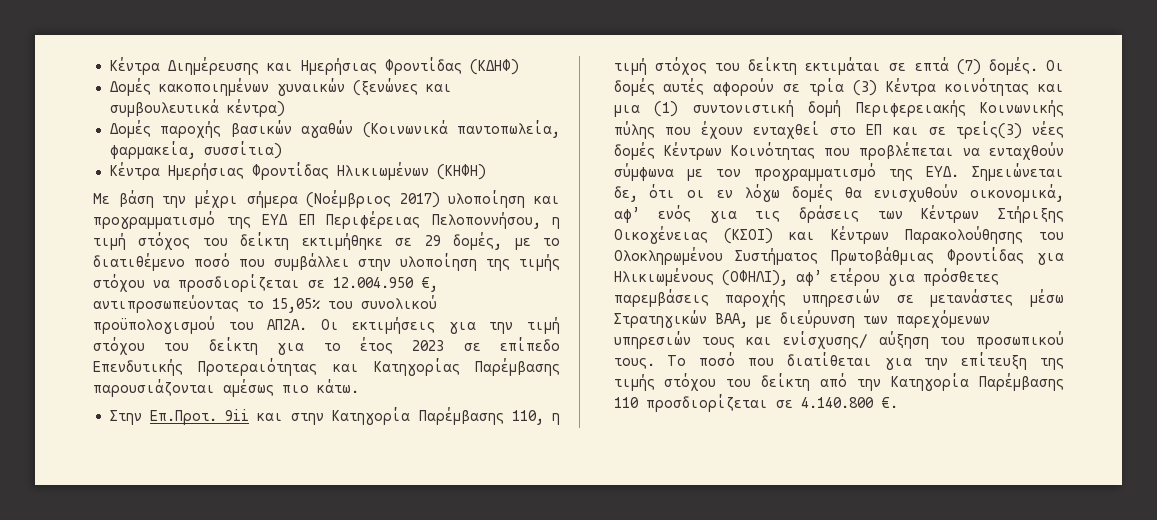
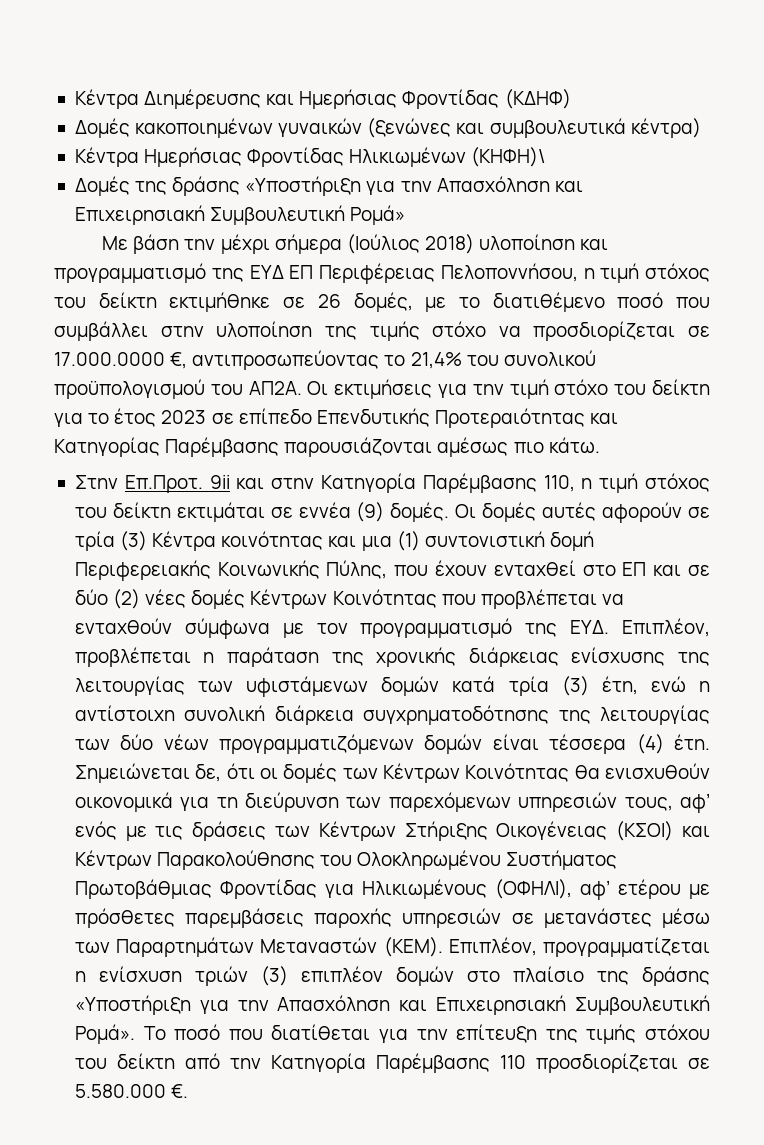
[109,120,560,139] [109,141,282,159] [109,162,486,180] Δομές παροχής βασικών αγαθών (Κοινωνικά παντοπωλεία, φαρμακεία, συσσίτια) // Κέντρα Ημερήσιας Φροντίδας Ηλικιωμένων (ΚΗΦΗ) -> [74,147,546,167] [74,176,583,196] [74,205,406,225] Κέντρα Ημερήσιας Φροντίδας Ηλικιωμένων (ΚΗΦΗ)\ // Δομές της δράσης «Υποστήριξη για την Απασχόληση και Επιχειρησιακή Συμβουλευτική Ρομά»
[306,190,440,208] (Νοέμβριος 2017) -> [346,234,474,254] (Ιούλιος 2018)
[424,235,441,246] 29 -> [317,294,341,308] 26
[93,274,145,293] στόχου -> [432,321,487,337] στόχο
[333,277,414,288] 12.004.950 -> [54,352,165,366] 17.000.0000
[272,298,320,313] 15,05% -> [410,352,462,369] 21,4%
[93,337,145,356] στόχου -> [554,379,609,395] στόχο
[914,57,981,75] επτά (7) -> [298,502,385,522] εννέα (9)
[613,121,655,139] πύλης -> [326,560,388,579] Πύλης,
[955,121,1022,139] τρείς(3) -> [74,589,141,609] δύο (2)
[972,163,1064,181] [613,184,1064,203] Σημειώνεται δε, ότι οι εν λόγω δομές θα ενισχυθούν οικονομικά, -> [622,618,711,637] [74,647,710,667] [74,676,710,697] [74,705,710,725] [74,734,710,754] [74,763,710,783] [74,792,673,812] Επιπλέον, προβλέπεται η παράταση της χρονικής διάρκειας ενίσχυσης της λειτουργίας των υφιστάμενων δομών κατά τρία (3) έτη, ενώ η αντίστοιχη συνολική διάρκεια συγχρηματοδότησης της λειτουργίας των δύο νέων προγραμματιζόμενων δομών είναι τέσσερα (4) έτη. Σημειώνεται δε, ότι οι δομές των Κέντρων Κοινότητας θα ενισχυθούν οικονομικά για τη διεύρυνση των παρεχόμενων υπηρεσιών τους,
[709,211,737,223] για -> [125,826,147,841] με
[887,274,915,286] για -> [689,884,711,899] με
[613,310,990,329] [613,331,1064,350] [613,358,655,369] Στρατηγικών ΒΑΑ, με διεύρυνση των παρεχόμενων υπηρεσιών τους και ενίσχυσης/ αύξηση του προσωπικού τους. -> [74,937,711,957] [74,966,711,986] [74,995,711,1015] [74,1024,135,1044] των Παραρτημάτων Μεταναστών (ΚΕΜ). Επιπλέον, προγραμματίζεται η ενίσχυση τριών (3) επιπλέον δομών στο πλαίσιο της δράσης «Υποστήριξη για την Απασχόληση και Επιχειρησιακή Συμβουλευτική Ρομά».
[800,397,874,408] 4.140.800 -> [74,1084,166,1098] 5.580.000

